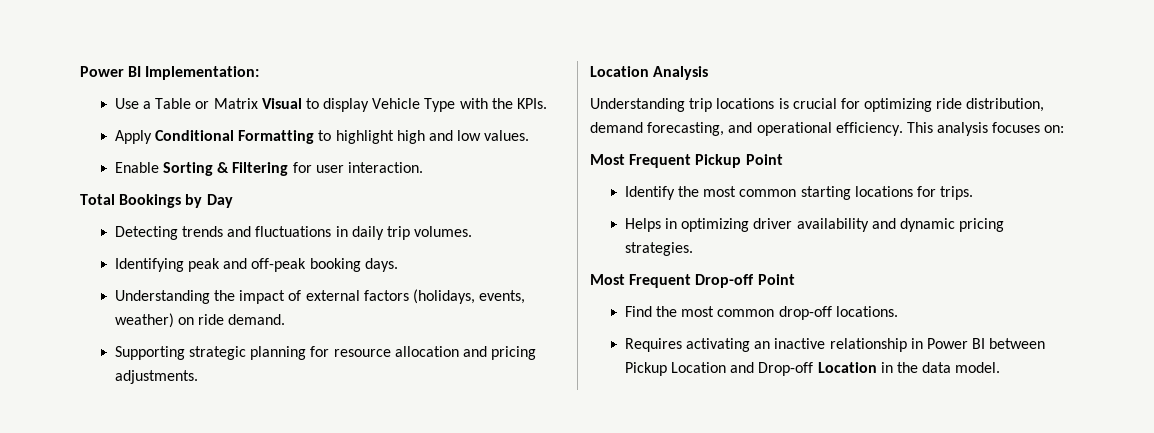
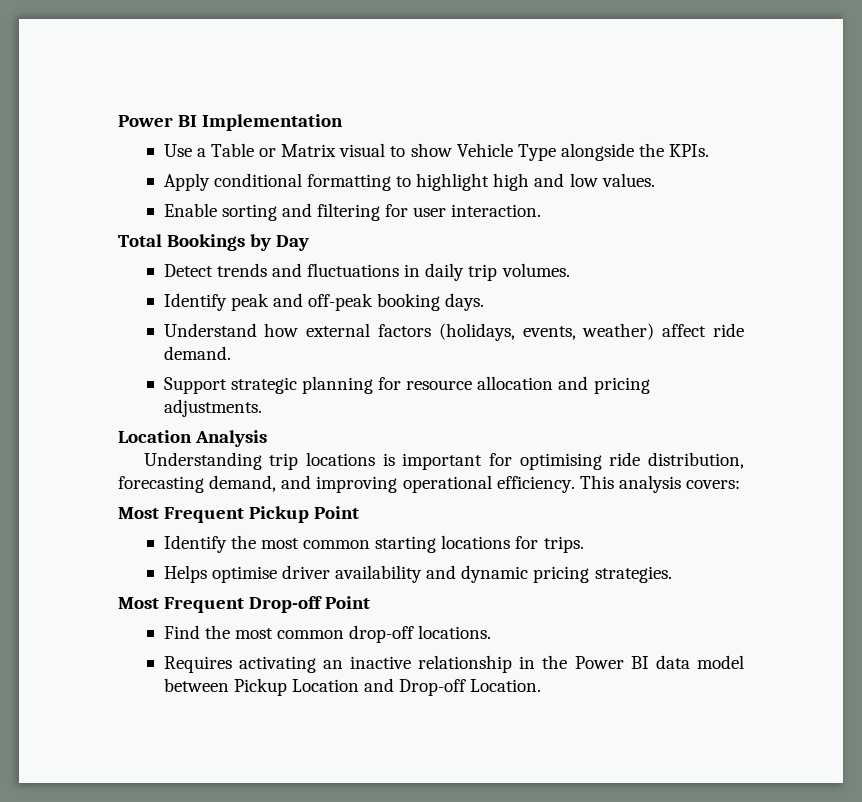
[80,66,260,80] Power BI Implementation: -> [118,114,344,131] Power BI Implementation
[261,98,370,112] Visual to display -> [339,143,452,157] visual to show
[459,98,488,109] with -> [560,143,634,161] alongside
[154,130,315,144] Conditional Formatting -> [213,173,391,191] conditional formatting
[162,162,289,176] Sorting & Filtering -> [221,203,381,221] sorting and filtering
[114,226,178,240] Detecting -> [163,264,213,277] Detect
[114,258,184,272] Identifying -> [163,293,227,311] Identify
[114,290,302,304] Understanding the impact of -> [163,323,299,337] Understand how
[177,317,194,325] on -> [662,324,707,337] affect
[114,346,185,360] Supporting -> [163,377,227,394] Support
[792,98,1045,112] [590,122,753,136] crucial for optimizing ride distribution, demand forecasting, and -> [402,452,744,470] [118,475,398,493] important for optimising ride distribution, forecasting demand, and improving
[992,122,1065,133] focuses on: -> [686,480,741,489] covers:
[664,218,750,232] in optimizing -> [211,566,277,583] optimise
[926,338,986,349] Power BI -> [542,655,744,669] the Power BI data model
[817,362,1001,373] Location in the data model. -> [470,679,542,692] Location.

